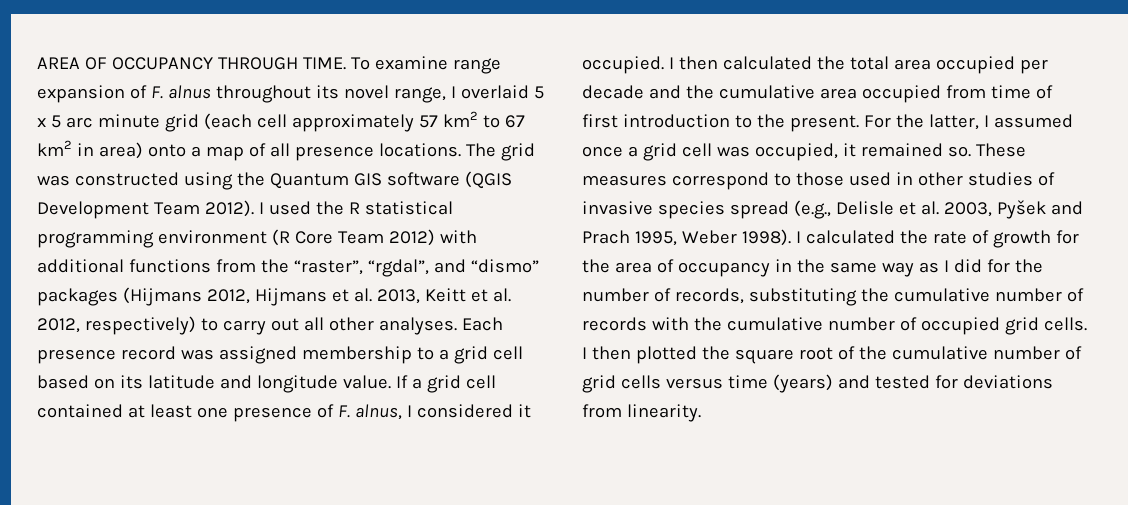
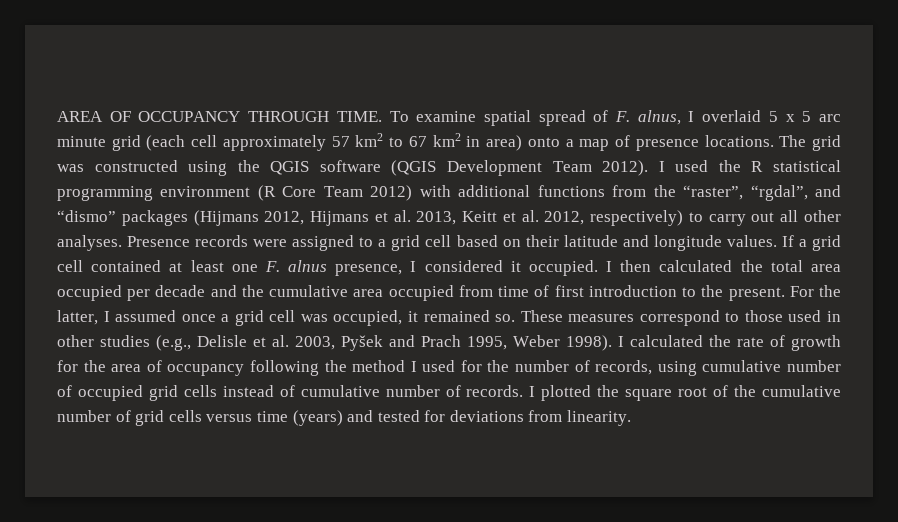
[452,58,501,74] [37,85,446,103] range expansion of F. alnus throughout its novel range, -> [483,110,681,126] spatial spread of F. alnus,
[269,143,290,157] all -> (631, 141) none
[269,173,382,189] Quantum GIS -> [270,161,310,175] QGIS
[461,317,503,331] [37,346,412,364] Each presence record was assigned membership -> [127,235,355,251] Presence records were assigned
[119,375,143,389] its -> [525,235,559,247] their
[342,375,391,389] value. -> [726,235,777,247] values.
[232,404,402,422] presence of F. alnus, -> [264,260,403,276] F. alnus presence,
[1037,172,1055,186] [582,201,789,219] of invasive species spread -> (150, 341) none
[774,259,982,277] in the same way as I did -> [249,360,456,376] following the method I used
[748,288,1084,306] [582,317,722,331] substituting the cumulative number of records with the -> [657,361,697,376] using
[1043,317,1087,331] [582,346,631,360] cells. I then -> [183,385,536,397] cells instead of cumulative number of records. I

